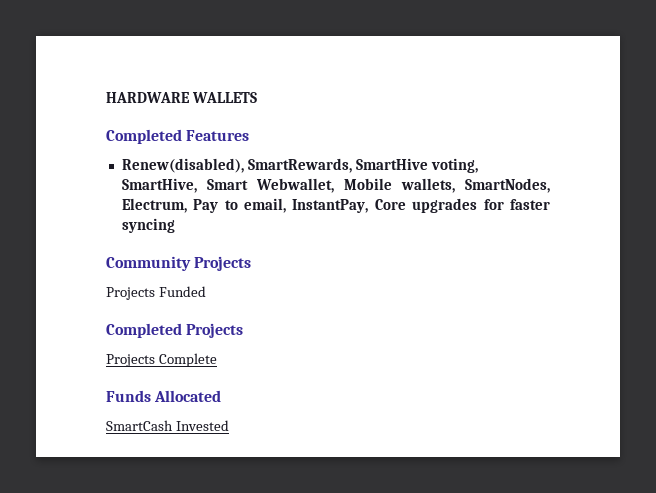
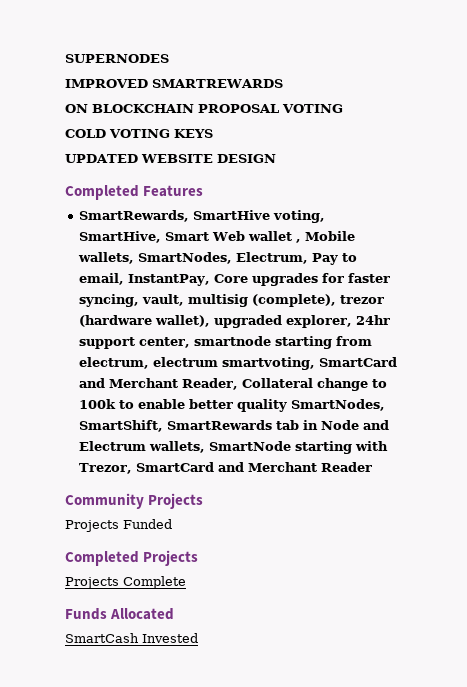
[106,92,257,103] HARDWARE WALLETS -> [65,54,169,63] [65,79,283,88] [65,104,343,113] [65,129,213,138] [65,154,276,163] SUPERNODES // IMPROVED SMARTREWARDS // ON BLOCKCHAIN PROPOSAL VOTING // COLD VOTING KEYS // UPDATED WEBSITE DESIGN
[121,158,244,173] Renew(disabled), -> (204, 191) none
[255,178,334,193] Webwallet, -> [211,231,301,243] Web wallet ,
[121,218,175,233] syncing -> [78,294,384,307] [78,315,390,328] [78,336,372,349] [78,357,397,370] [78,378,387,391] [78,399,385,412] [78,420,389,432] [78,441,388,454] [78,462,372,474] syncing, vault, multisig (complete), trezor (hardware wallet), upgraded explorer, 24hr support center, smartnode starting from electrum, electrum smartvoting, SmartCard and Merchant Reader, Collateral change to 100k to enable better quality SmartNodes, SmartShift, SmartRewards tab in Node and Electrum wallets, SmartNode starting with Trezor, SmartCard and Merchant Reader

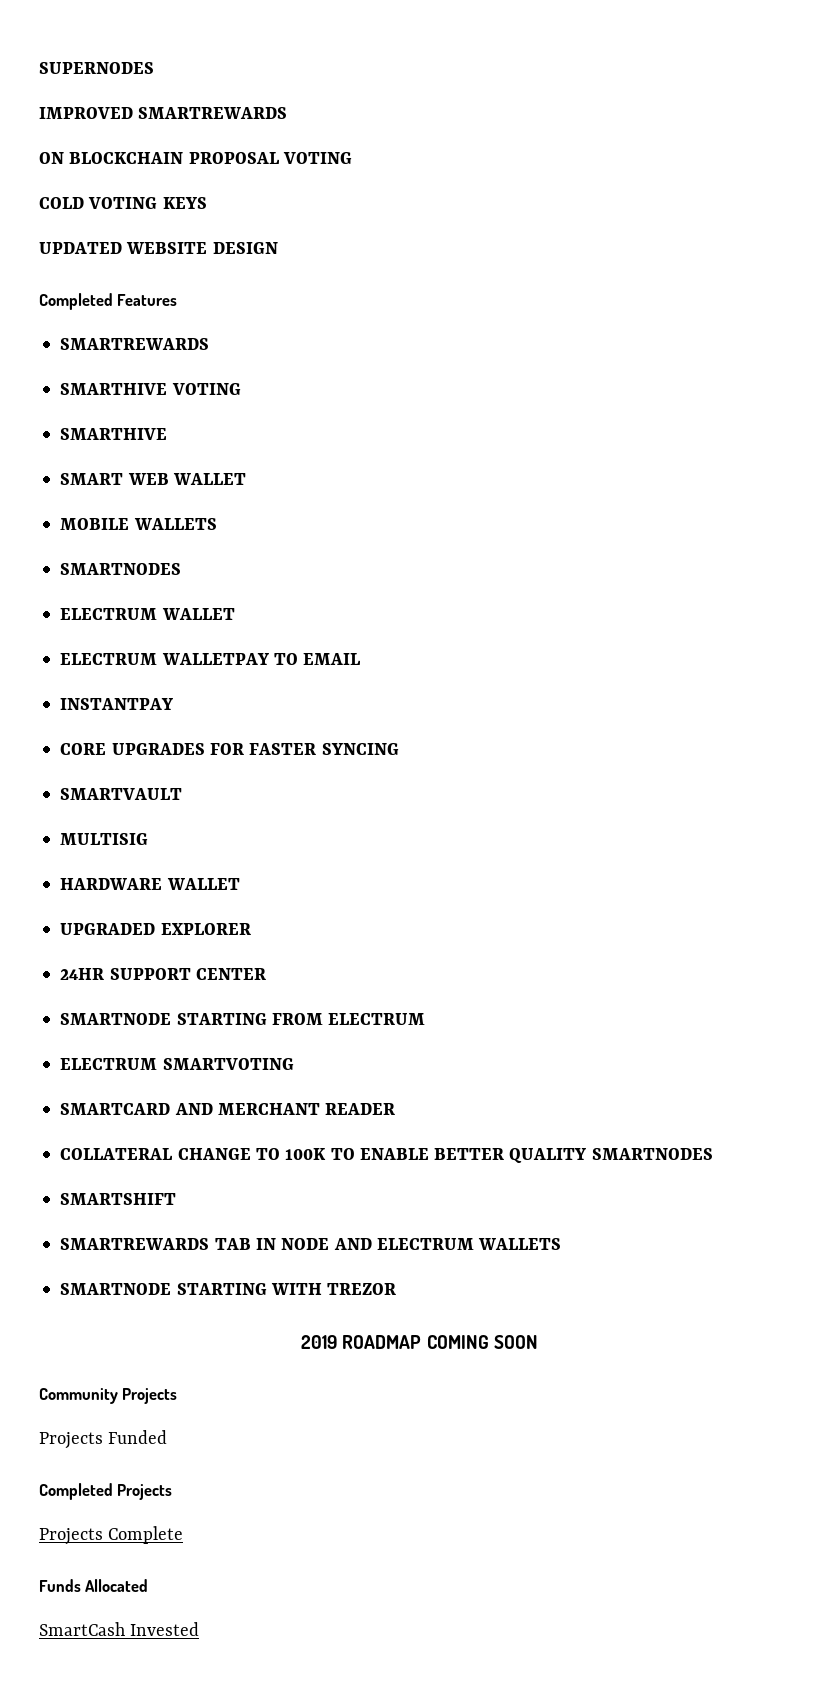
[78,210,325,223] [78,231,355,243] [77,252,357,265] [78,273,390,286] [78,294,384,307] [78,315,390,328] [78,336,372,349] [78,357,397,370] [78,378,387,391] [78,399,385,412] [78,420,389,432] [78,441,388,454] [78,462,372,474] SmartRewards, SmartHive voting, SmartHive, Smart Web wallet , Mobile wallets, SmartNodes, Electrum, Pay to email, InstantPay, Core upgrades for faster syncing, vault, multisig (complete), trezor (hardware wallet), upgraded explorer, 24hr support center, smartnode starting from electrum, electrum smartvoting, SmartCard and Merchant Reader, Collateral change to 100k to enable better quality SmartNodes, SmartShift, SmartRewards tab in Node and Electrum wallets, SmartNode starting with Trezor, SmartCard and Merchant Reader -> [60,338,210,350] [60,383,241,395] [60,428,168,440] [60,473,246,485] [60,518,217,530] [60,563,182,575] [60,608,235,620] [60,653,361,665] [60,698,174,710] [60,743,399,755] [60,788,183,800] [60,833,149,845] [60,878,240,890] [60,923,251,935] [60,968,266,980] [60,1013,426,1025] [60,1058,294,1070] [60,1103,396,1115] [60,1148,713,1163] [60,1193,177,1205] [60,1238,562,1250] [60,1283,397,1295] [301,1335,538,1349] SMARTREWARDS // SMARTHIVE VOTING // SMARTHIVE // SMART WEB WALLET // MOBILE WALLETS // SMARTNODES // ELECTRUM WALLET // ELECTRUM WALLETPAY TO EMAIL // INSTANTPAY // CORE UPGRADES FOR FASTER SYNCING // SMARTVAULT // MULTISIG // HARDWARE WALLET // UPGRADED EXPLORER // 24HR SUPPORT CENTER // SMARTNODE STARTING FROM ELECTRUM // ELECTRUM SMARTVOTING // SMARTCARD AND MERCHANT READER // COLLATERAL CHANGE TO 100K TO ENABLE BETTER QUALITY SMARTNODES // SMARTSHIFT // SMARTREWARDS TAB IN NODE AND ELECTRUM WALLETS // SMARTNODE STARTING WITH TREZOR // 2019 ROADMAP COMING SOON

